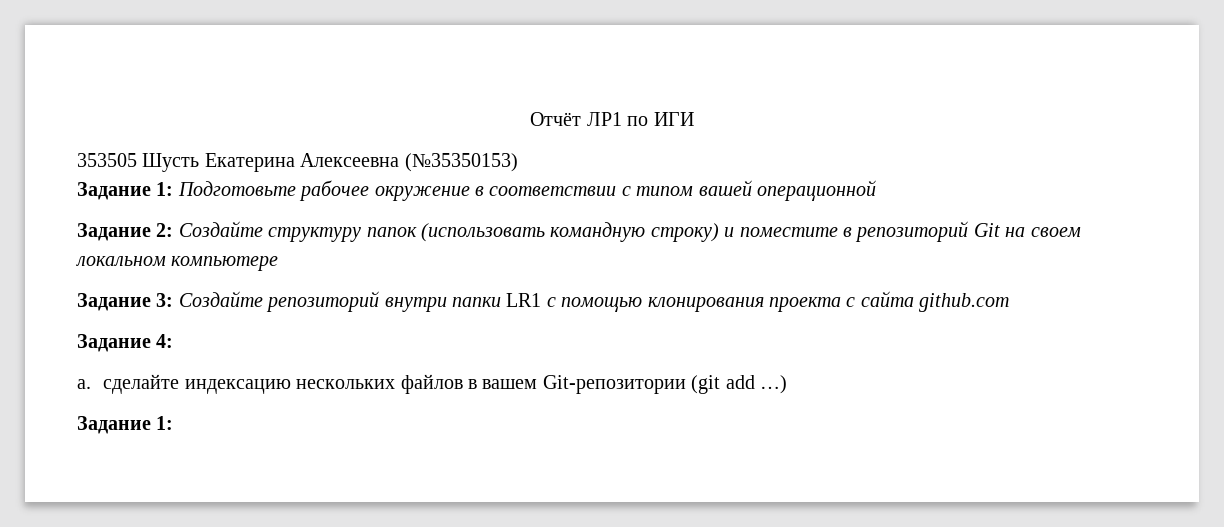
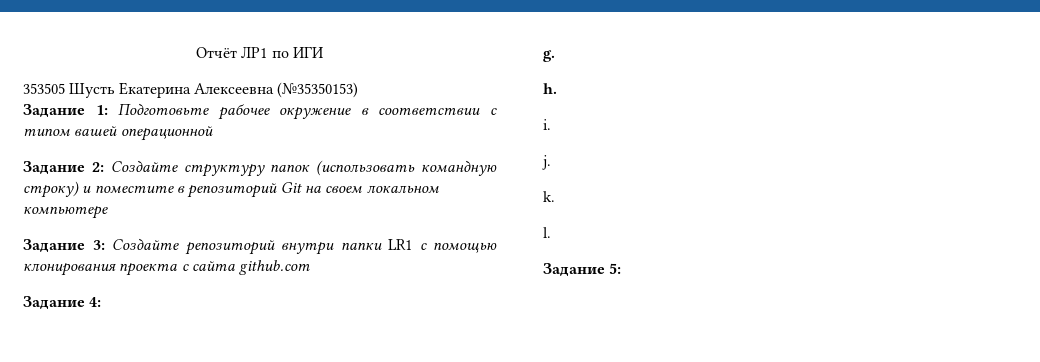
[77,374,787,394] [77,416,174,434] a. сделайте индексацию нескольких файлов в вашем Git-репозитории (git add …) // Задание 1: -> [543,50,555,62] [543,83,557,94] [543,119,551,130] [542,155,551,170] [543,191,555,202] [543,227,551,238] [543,263,622,277] g. // h. // i. // j. // k. // l. // Задание 5:

